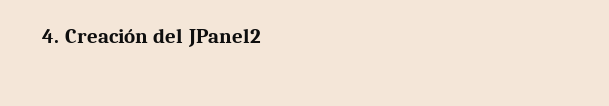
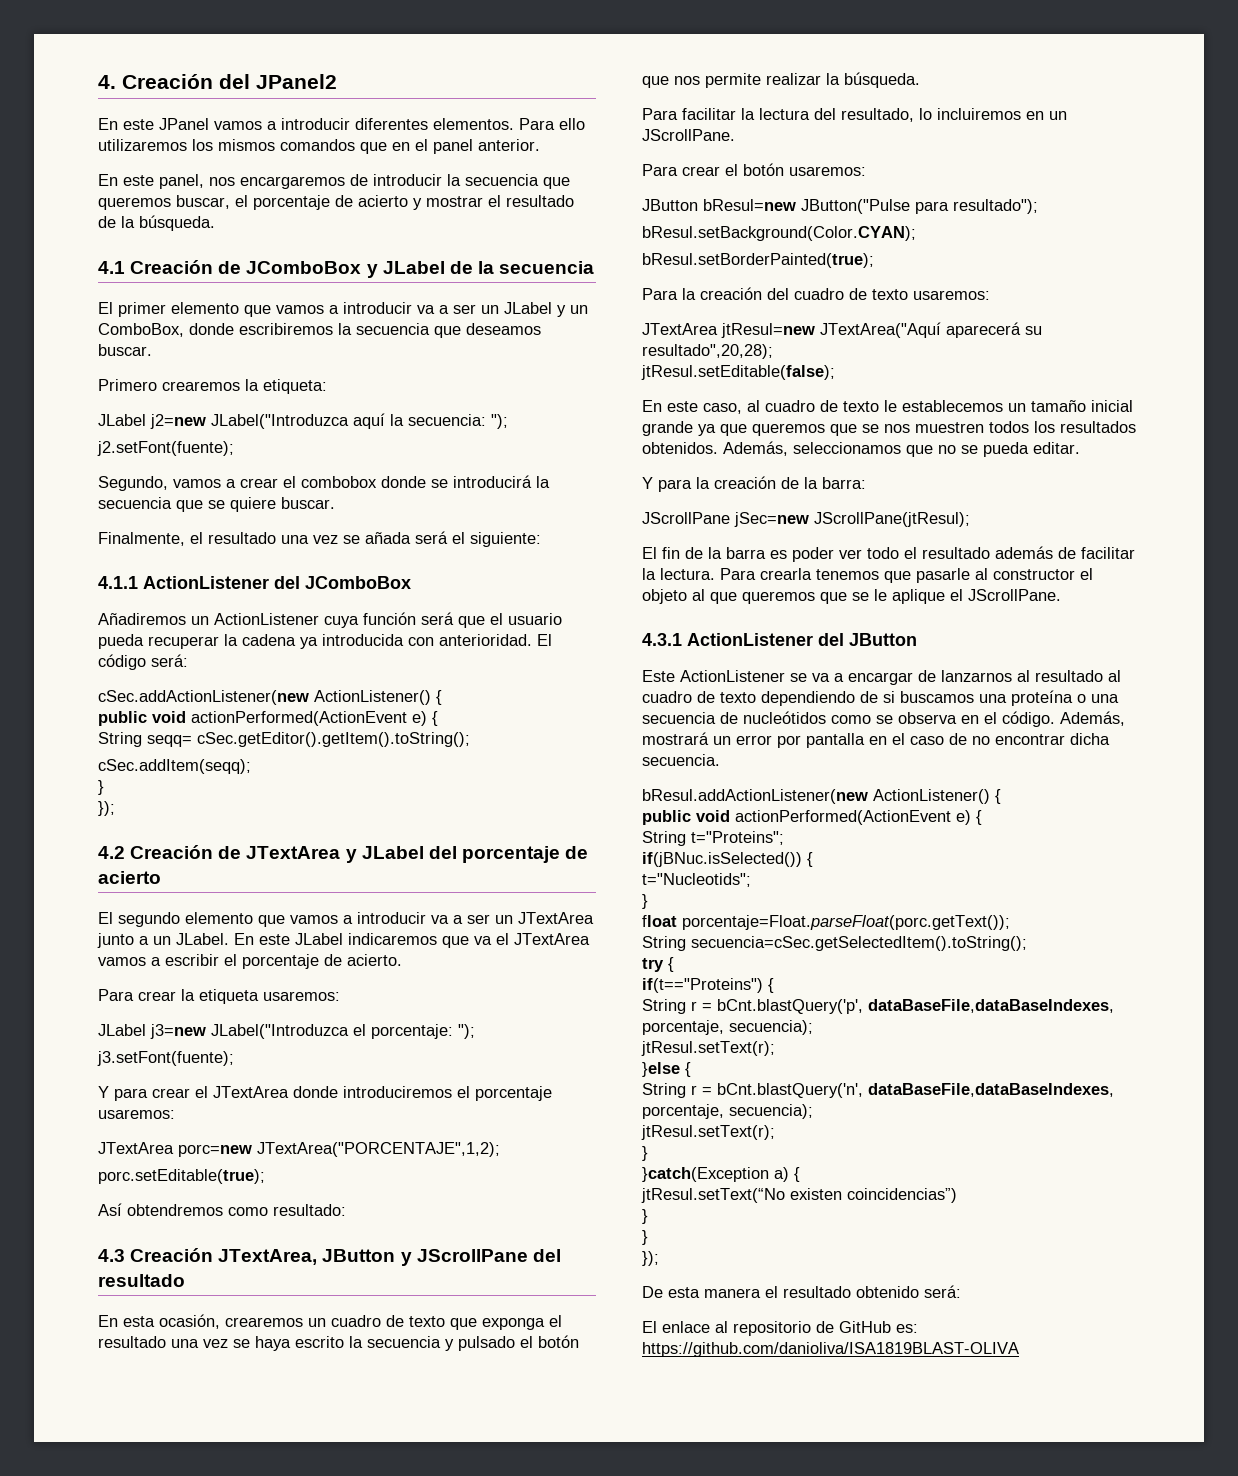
(261, 37) none -> [98,118,585,130] [98,139,540,154] [98,174,570,189] [98,195,574,210] [98,215,215,231] [98,260,595,278] [98,302,588,317] [98,323,541,338] [98,344,152,356] [98,379,327,394] [98,413,508,429] [97,441,234,456] [98,475,550,491] [98,497,335,512] [98,531,541,547] [98,576,411,589] [98,612,562,628] [98,634,552,649] [98,654,188,670] [98,690,442,705] [98,711,438,726] [98,732,470,747] [98,759,251,774] [98,780,104,795] [98,801,115,816] [98,845,589,863] [98,871,161,884] [98,912,594,927] [97,933,590,948] [98,954,402,969] [98,989,340,1004] [98,1024,475,1039] [97,1051,234,1066] [98,1086,552,1101] [98,1109,175,1119] [98,1142,500,1157] [98,1169,265,1184] [98,1203,346,1216] [98,1248,561,1266] [98,1274,185,1287] [98,1314,562,1330] [98,1335,579,1351] [642,72,920,88] [642,108,1067,122] [642,129,735,141] [642,163,866,176] [642,199,1038,214] [642,226,916,241] [642,253,874,268] [642,287,990,300] [642,322,1042,338] [642,344,773,359] [641,365,835,380] [642,400,1133,414] [642,421,1136,436] [642,441,1080,457] [642,476,866,492] [642,512,970,527] [642,546,1135,562] [642,568,1093,583] [642,589,1061,604] [642,633,917,646] [642,670,1121,685] [642,690,1119,706] [642,711,1125,727] [642,732,1110,748] [642,754,720,766] [642,789,1001,804] [642,810,982,825] [642,831,784,846] [642,852,813,867] [642,873,751,887] [642,894,648,909] [642,915,1010,930] [642,936,1027,951] [642,957,674,972] [642,978,774,993] [642,999,1114,1014] [642,1020,813,1035] [641,1041,775,1056] [642,1062,691,1077] [642,1083,1114,1098] [642,1104,813,1119] [641,1125,775,1140] [642,1146,648,1161] [642,1167,800,1182] [641,1188,957,1203] [642,1209,648,1224] [642,1230,648,1245] [642,1251,659,1266] [642,1285,961,1298] [642,1321,918,1336] [642,1342,1019,1357] // En este JPanel vamos a introducir diferentes elementos. Para ello utilizaremos los mismos comandos que en el panel anterior. // En este panel, nos encargaremos de introducir la secuencia que queremos buscar, el porcentaje de acierto y mostrar el resultado de la búsqueda. // 4.1 Creación de JComboBox y JLabel de la secuencia // El primer elemento que vamos a introducir va a ser un JLabel y un ComboBox, donde escribiremos la secuencia que deseamos buscar. // Primero crearemos la etiqueta: // JLabel j2=new JLabel("Introduzca aquí la secuencia: "); // j2.setFont(fuente); // Segundo, vamos a crear el combobox donde se introducirá la secuencia que se quiere buscar. // Finalmente, el resultado una vez se añada será el siguiente: // 4.1.1 ActionListener del JComboBox // Añadiremos un ActionListener cuya función será que el usuario pueda recuperar la cadena ya introducida con anterioridad. El código será: // cSec.addActionListener(new ActionListener() { // public void actionPerformed(ActionEvent e) { // String seqq= cSec.getEditor().getItem().toString(); // cSec.addItem(seqq); // } // }); // 4.2 Creación de JTextArea y JLabel del porcentaje de acierto // El segundo elemento que vamos a introducir va a ser un JTextArea junto a un JLabel. En este JLabel indicaremos que va el JTextArea vamos a escribir el porcentaje de acierto. // Para crear la etiqueta usaremos: // JLabel j3=new JLabel("Introduzca el porcentaje: "); // j3.setFont(fuente); // Y para crear el JTextArea donde introduciremos el porcentaje usaremos: // JTextArea porc=new JTextArea("PORCENTAJE",1,2); // porc.setEditable(true); // Así obtendremos como resultado: // 4.3 Creación JTextArea, JButton y JScrollPane del resultado // En esta ocasión, crearemos un cuadro de texto que exponga el resultado una vez se haya escrito la secuencia y pulsado el botón que nos permite realizar la búsqueda. // Para facilitar la lectura del resultado, lo incluiremos en un JScrollPane. // Para crear el botón usaremos: // JButton bResul=new JButton("Pulse para resultado"); // bResul.setBackground(Color.CYAN); // bResul.setBorderPainted(true); // Para la creación del cuadro de texto usaremos: // JTextArea jtResul=new JTextArea("Aquí aparecerá su resultado",20,28); // jtResul.setEditable(false); // En este caso, al cuadro de texto le establecemos un tamaño inicial grande ya que queremos que se nos muestren todos los resultados obtenidos. Además, seleccionamos que no se pueda editar. // Y para la creación de la barra: // JScrollPane jSec=new JScrollPane(jtResul); // El fin de la barra es poder ver todo el resultado además de facilitar la lectura. Para crearla tenemos que pasarle al constructor el objeto al que queremos que se le aplique el JScrollPane. // 4.3.1 ActionListener del JButton // Este ActionListener se va a encargar de lanzarnos al resultado al cuadro de texto dependiendo de si buscamos una proteína o una secuencia de nucleótidos como se observa en el código. Además, mostrará un error por pantalla en el caso de no encontrar dicha secuencia. // bResul.addActionListener(new ActionListener() { // public void actionPerformed(ActionEvent e) { // String t="Proteins"; // if(jBNuc.isSelected()) { // t="Nucleotids"; // } // float porcentaje=Float.parseFloat(porc.getText()); // String secuencia=cSec.getSelectedItem().toString(); // try { // if(t=="Proteins") { // String r = bCnt.blastQuery('p', dataBaseFile,dataBaseIndexes, porcentaje, secuencia); // jtResul.setText(r); // }else { // String r = bCnt.blastQuery('n', dataBaseFile,dataBaseIndexes, porcentaje, secuencia); // jtResul.setText(r); // } // }catch(Exception a) { // jtResul.setText(“No existen coincidencias”) // } // } // }); // De esta manera el resultado obtenido será: // El enlace al repositorio de GitHub es: https://github.com/danioliva/ISA1819BLAST-OLIVA

